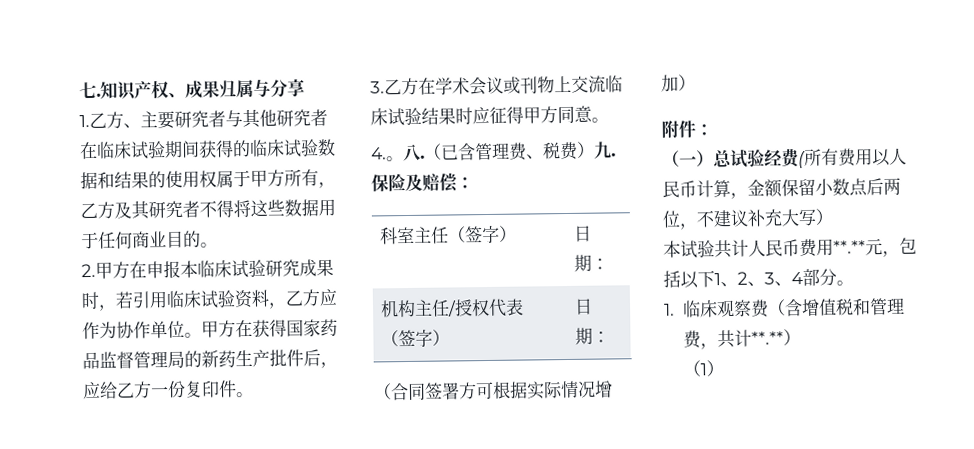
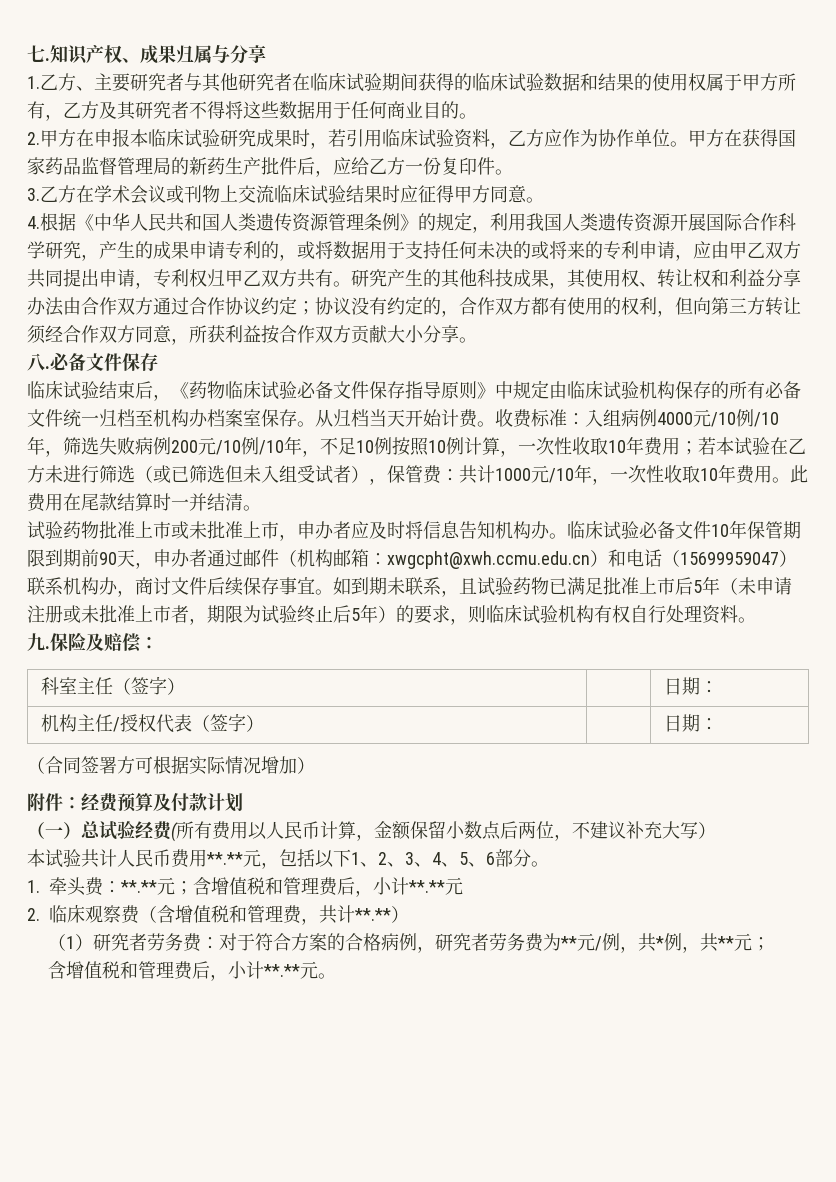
[386,141,595,162] 。八.（已含管理费、税费） -> [40,212,796,233] [27,241,801,261] [27,269,801,289] [27,296,801,317] [27,325,477,345] [27,353,158,371] [27,380,801,401] [27,409,779,428] [27,436,806,457] [27,464,808,485] [27,493,261,512] [27,520,801,541] [27,549,797,569] [27,576,792,597] [27,604,756,625] 根据《中华人民共和国人类遗传资源管理条例》的规定，利用我国人类遗传资源开展国际合作科学研究，产生的成果申请专利的，或将数据用于支持任何未决的或将来的专利申请，应由甲乙双方共同提出申请，专利权归甲乙双方共有。研究产生的其他科技成果，其使用权、转让权和利益分享办法由合作双方通过合作协议约定；协议没有约定的，合作双方都有使用的权利，但向第三方转让须经合作双方同意，所获利益按合作双方贡献大小分享。 // 八.必备文件保存 // 临床试验结束后，《药物临床试验必备文件保存指导原则》中规定由临床试验机构保存的所有必备文件统一归档至机构办档案室保存。从归档当天开始计费。收费标准：入组病例4000元/10例/10年，筛选失败病例200元/10例/10年，不足10例按照10例计算，一次性收取10年费用；若本试验在乙方未进行筛选（或已筛选但未入组受试者），保管费：共计1000元/10年，一次性收取10年费用。此费用在尾款结算时一并结清。 // 试验药物批准上市或未批准上市，申办者应及时将信息告知机构办。临床试验必备文件10年保管期限到期前90天，申办者通过邮件（机构邮箱：xwgcpht@xwh.ccmu.edu.cn）和电话（15699959047）联系机构办，商讨文件后续保存事宜。如到期未联系，且试验药物已满足批准上市后5年（未申请注册或未批准上市者，期限为试验终止后5年）的要求，则临床试验机构有权自行处理资料。 //
(713, 130) none -> [81,793,243,812] 经费预算及付款计划
(803, 278) none -> [441,852,495,867] 、5、6
(675, 309) none -> [49,877,463,897] [27,908,40,921] 牵头费：**.**元；含增值税和管理费后，小计**.**元 // 2.
(725, 368) none -> [92,933,770,953] [47,961,336,981] 研究者劳务费：对于符合方案的合格病例，研究者劳务费为**元/例，共*例，共**元； // 含增值税和管理费后，小计**.**元。

